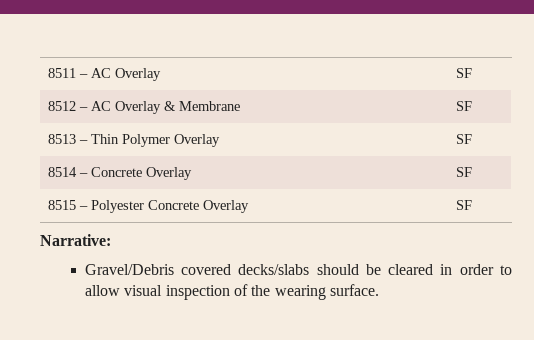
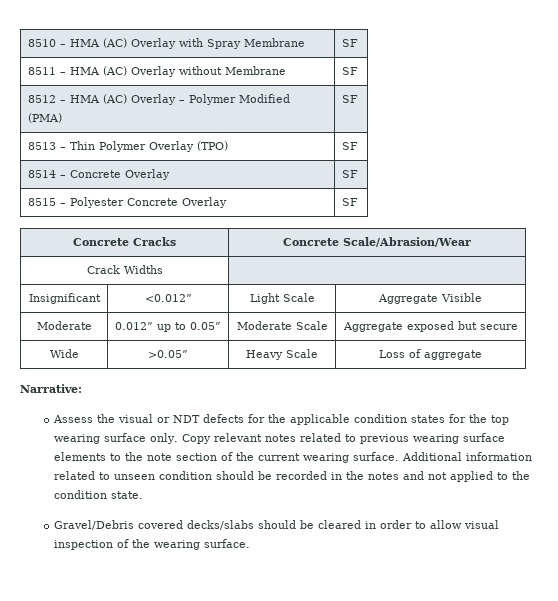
[48,68,162,81] 8511 – AC Overlay -> [27,38,305,49] [341,39,358,47] [27,66,286,77] 8510 – HMA (AC) Overlay with Spray Membrane | SF // 8511 – HMA (AC) Overlay without Membrane
[91,101,241,114] AC Overlay & Membrane -> [69,94,290,105] [27,113,62,123] HMA (AC) Overlay – Polymer Modified (PMA)
(221, 140) none -> [196,141,228,151] (TPO)
[40,234,111,246] // Narrative: -> [73,237,176,246] [283,237,471,247] [86,265,163,274] [28,293,101,304] [144,294,192,302] [249,293,315,304] [378,293,482,304] [36,321,92,330] [115,322,221,332] [236,321,328,330] [342,321,518,332] [49,349,79,358] [148,350,188,358] [246,349,318,360] [379,349,482,360] [20,384,82,393] [52,414,509,425] [53,433,505,444] [53,452,532,463] [53,471,530,482] [53,490,143,499] // Concrete Cracks | Concrete Scale/Abrasion/Wear // Crack Widths | // Insignificant | <0.012” | Light Scale | Aggregate Visible // Moderate | 0.012” up to 0.05” | Moderate Scale | Aggregate exposed but secure // Wide | >0.05” | Heavy Scale | Loss of aggregate // Narrative: // Assess the visual or NDT defects for the applicable condition states for the top wearing surface only. Copy relevant notes related to previous wearing surface elements to the note section of the current wearing surface. Additional information related to unseen condition should be recorded in the notes and not applied to the condition state.

